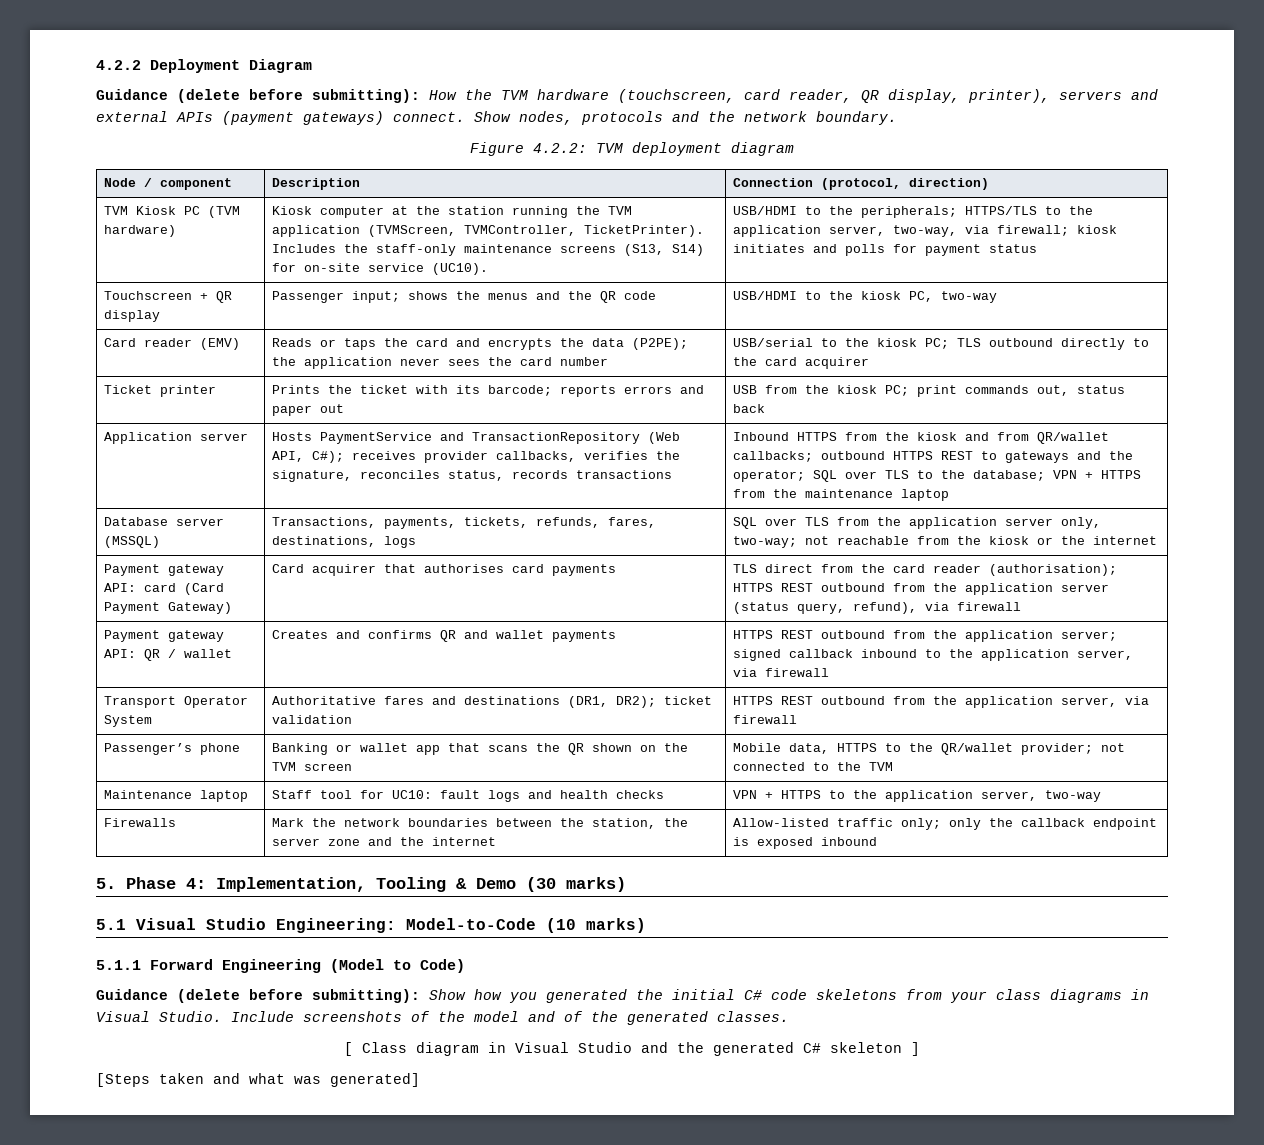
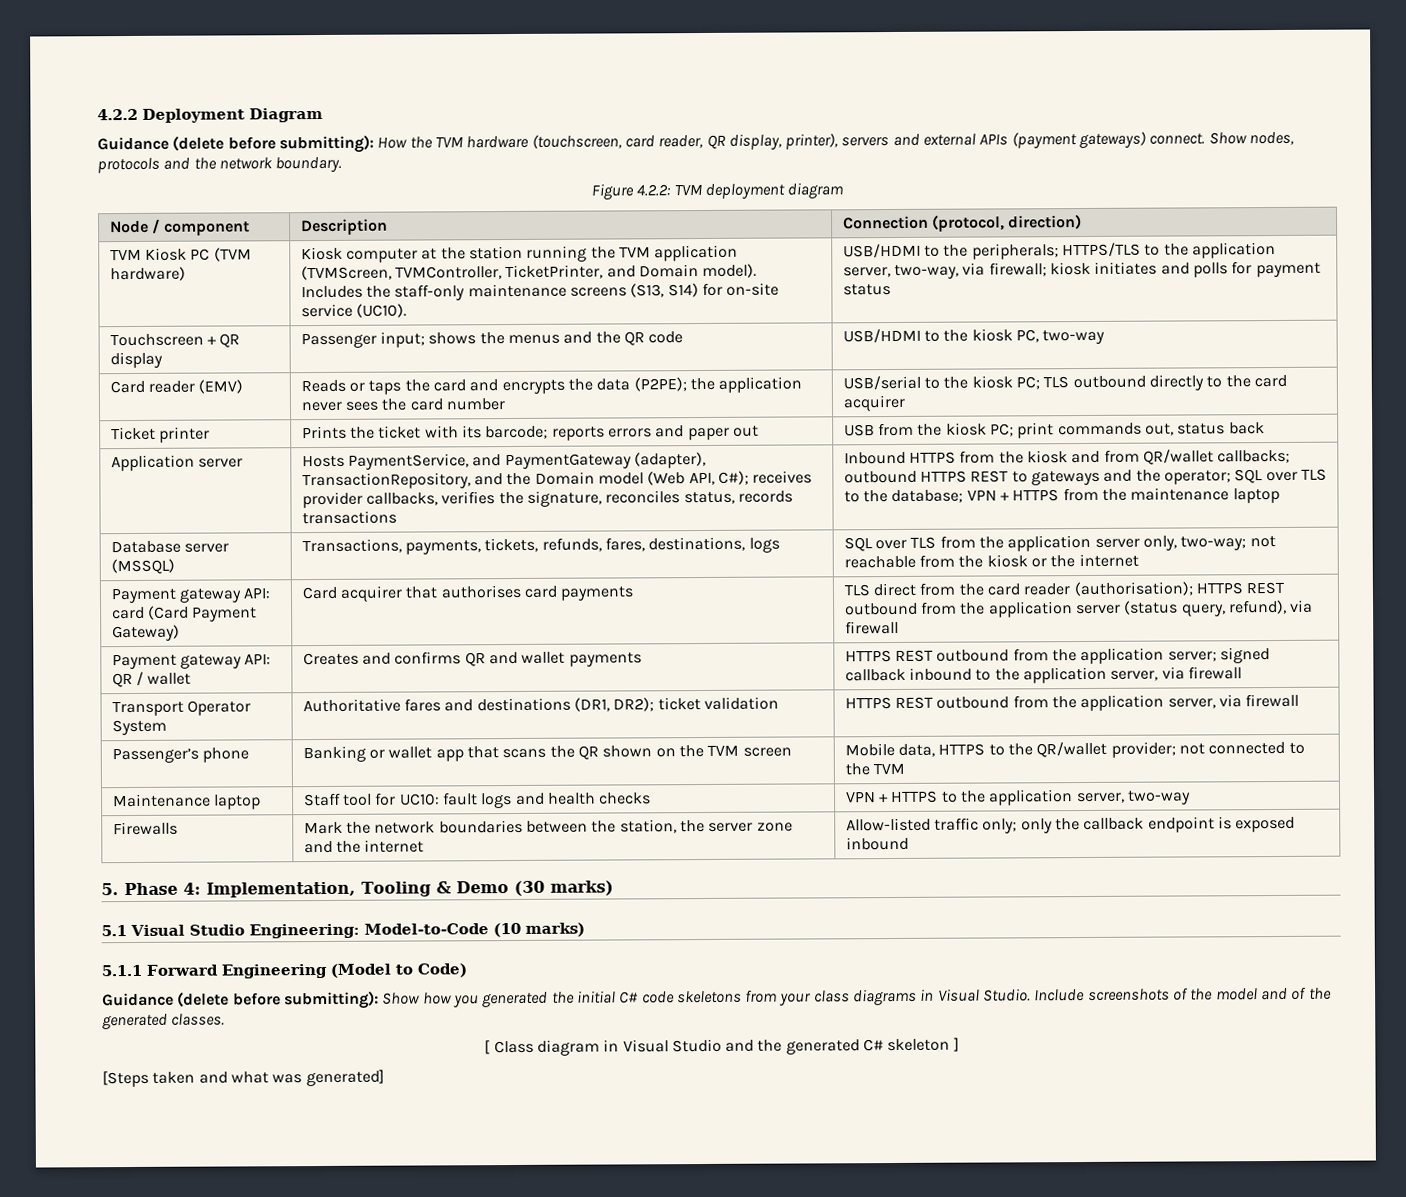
[584,225,705,237] TicketPrinter). -> [505,263,758,280] TicketPrinter, and Domain model).
[320,432,641,444] PaymentService and TransactionRepository -> [348,451,707,470] [301,471,645,490] PaymentService, and PaymentGateway (adapter), TransactionRepository, and the Domain model

